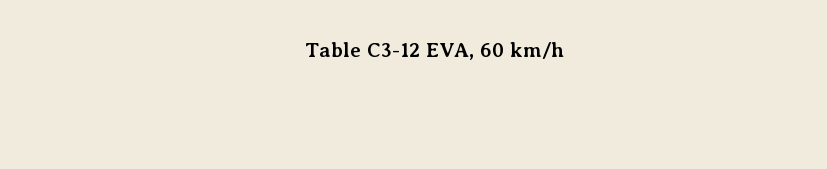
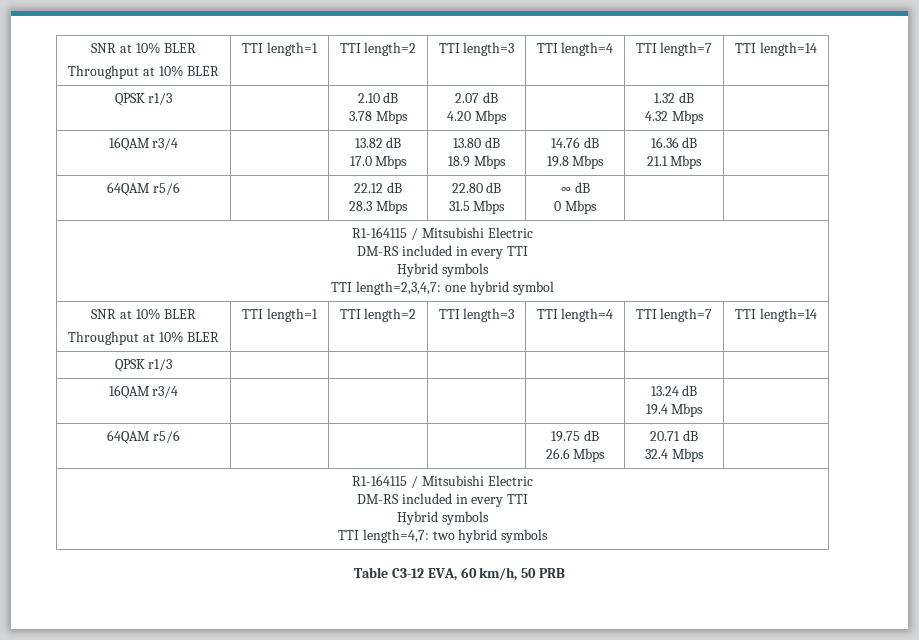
(305, 49) none -> [91,42,196,54] [68,65,219,79] [242,42,318,56] [339,42,417,56] [438,42,515,56] [536,42,614,56] [635,42,713,56] [735,42,817,56] [114,93,173,106] [357,92,399,103] [349,110,408,124] [455,92,498,103] [447,110,507,124] [654,92,694,103] [645,110,704,124] [108,137,179,151] [354,137,402,148] [349,155,408,169] [453,137,500,148] [448,155,506,169] [551,137,599,148] [546,155,605,169] [650,137,698,148] [646,155,703,169] [107,182,180,196] [354,182,402,193] [349,200,408,214] [451,182,502,193] [448,200,506,214] [559,182,591,193] [554,200,597,214] [352,227,533,240] [356,245,529,259] [397,263,489,277] [331,281,554,295] [91,308,196,320] [68,331,219,345] [242,308,318,322] [339,308,417,322] [438,308,515,322] [536,308,614,322] [635,308,713,322] [735,308,817,322] [114,359,173,372] [108,385,179,399] [650,385,698,396] [645,403,704,417] [107,430,180,444] [551,430,599,442] [545,448,606,462] [650,430,698,441] [645,448,704,462] [352,475,533,488] [356,493,529,507] [397,511,489,525] [337,529,549,543] SNR at 10% BLER // Throughput at 10% BLER | TTI length=1 | TTI length=2 | TTI length=3 | TTI length=4 | TTI length=7 | TTI length=14 // QPSK r1/3 | | 2.10 dB // 3.78 Mbps | 2.07 dB // 4.20 Mbps | | 1.32 dB // 4.32 Mbps | // 16QAM r3/4 | | 13.82 dB // 17.0 Mbps | 13.80 dB // 18.9 Mbps | 14.76 dB // 19.8 Mbps | 16.36 dB // 21.1 Mbps | // 64QAM r5/6 | | 22.12 dB // 28.3 Mbps | 22.80 dB // 31.5 Mbps | ∞ dB // 0 Mbps | | // R1-164115 / Mitsubishi Electric // DM-RS included in every TTI // Hybrid symbols // TTI length=2,3,4,7: one hybrid symbol // SNR at 10% BLER // Throughput at 10% BLER | TTI length=1 | TTI length=2 | TTI length=3 | TTI length=4 | TTI length=7 | TTI length=14 // QPSK r1/3 | | | | | | // 16QAM r3/4 | | | | | 13.24 dB // 19.4 Mbps | // 64QAM r5/6 | | | | 19.75 dB // 26.6 Mbps | 20.71 dB // 32.4 Mbps | // R1-164115 / Mitsubishi Electric // DM-RS included in every TTI // Hybrid symbols // TTI length=4,7: two hybrid symbols //
[509,42,564,59] km/h -> [479,567,565,581] km/h, 50 PRB

